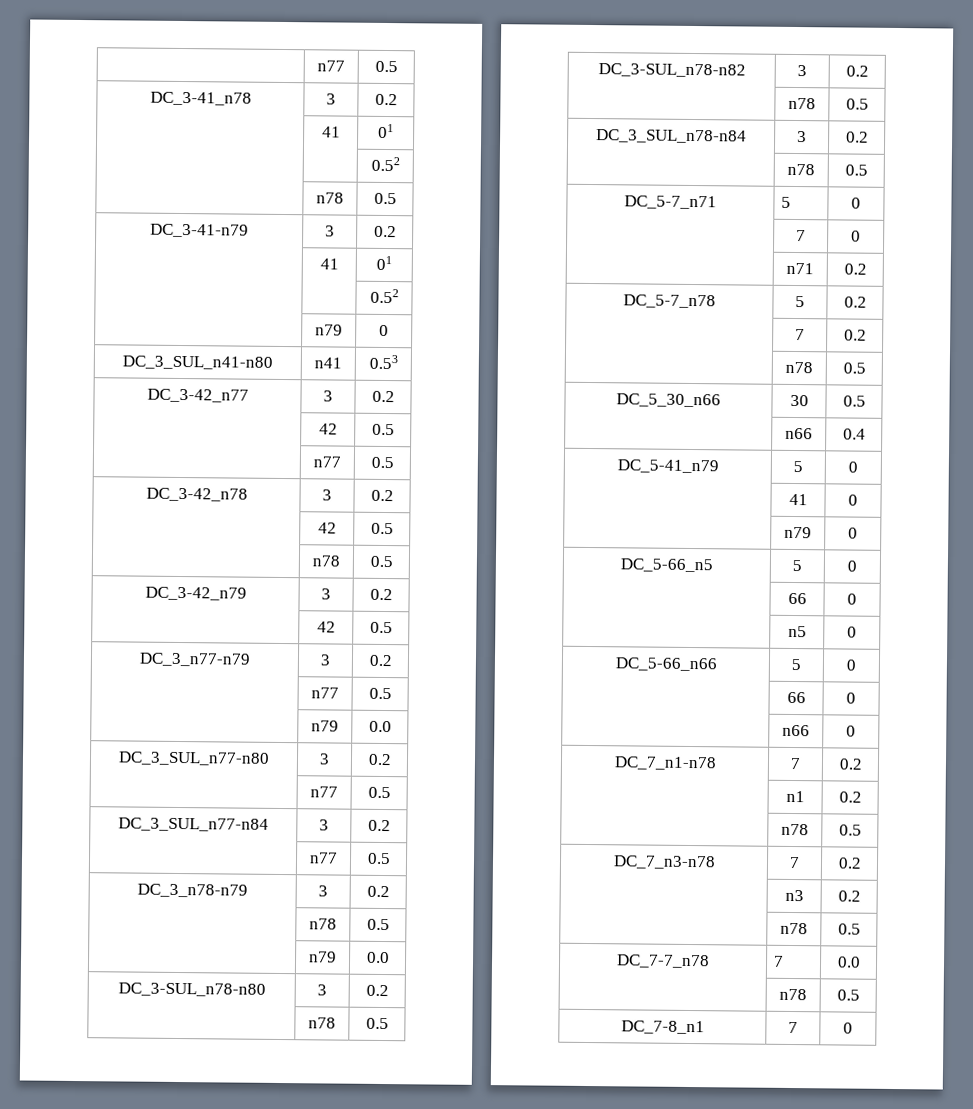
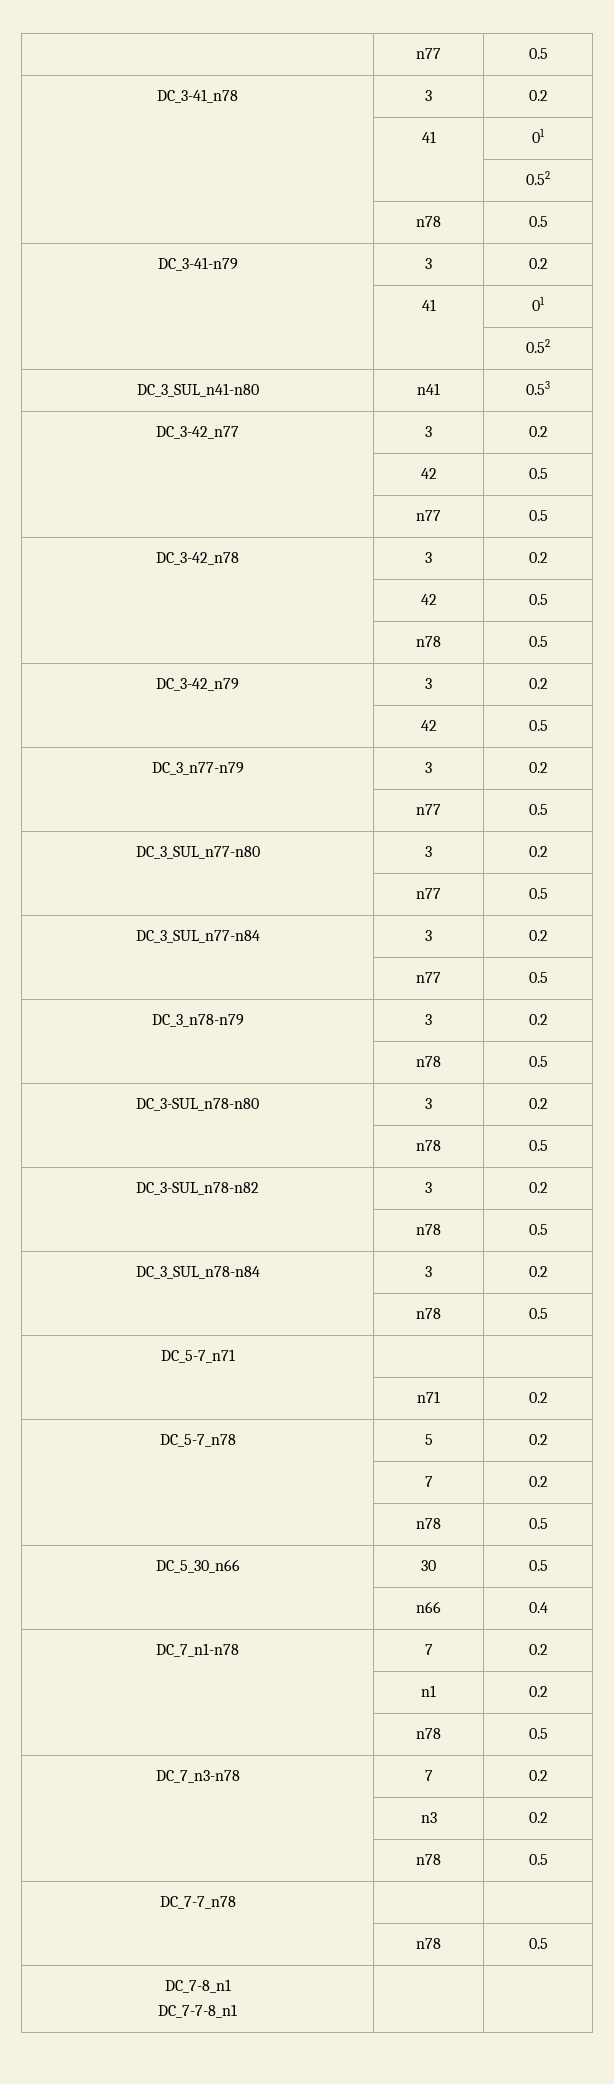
[315,324,343,336] [379,324,389,337] // | n79 | 0 -> (550, 346) none
[311,720,339,732] [368,720,392,733] // | n79 | 0.0 -> (548, 809) none
[309,951,337,963] [366,951,390,964] // | n79 | 0.0 -> (548, 1061) none
[780,196,791,208] [851,197,861,209] [796,230,806,242] [851,230,861,242] 5 | 0 // | 7 | 0 -> (235, 1356) |
[616,459,719,474] [793,461,803,473] [848,461,858,473] [788,493,808,506] [848,494,858,506] [784,526,812,539] [848,527,858,539] [620,558,713,573] [792,559,802,572] [847,560,857,572] [787,592,807,605] [847,593,857,605] [787,625,807,638] [847,626,857,638] [614,657,717,672] [791,658,801,671] [846,659,856,671] [786,691,806,704] [846,692,856,704] [782,724,810,737] [846,725,856,737] // DC_5-41_n79 | 5 | 0 // | 41 | 0 // | n79 | 0 // DC_5-66_n5 | 5 | 0 // | 66 | 0 // | n5 | 0 // DC_5-66_n66 | 5 | 0 // | 66 | 0 // | n66 | 0 -> (548, 1607) none
[772,955,784,967] [836,956,861,968] 7 | 0.0 -> (236, 1902) |
[788,1021,798,1034] [843,1022,853,1034] | 7 | 0 -> [158,2004,237,2018] // DC_7-7-8_n1 | |

